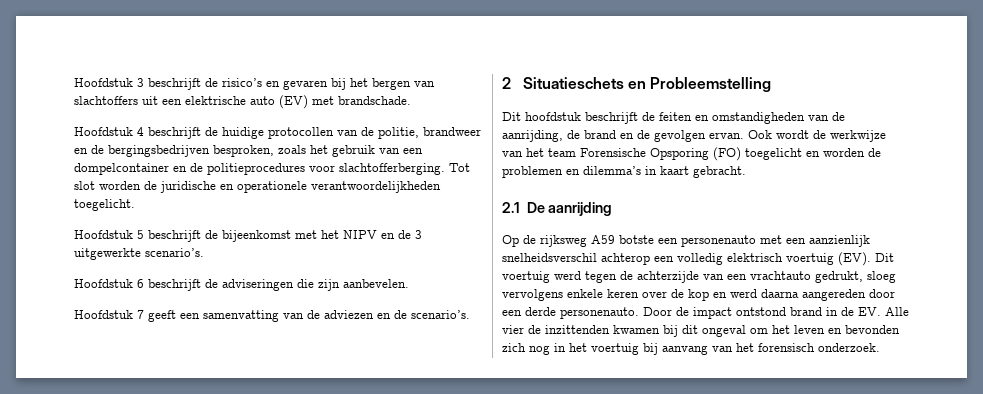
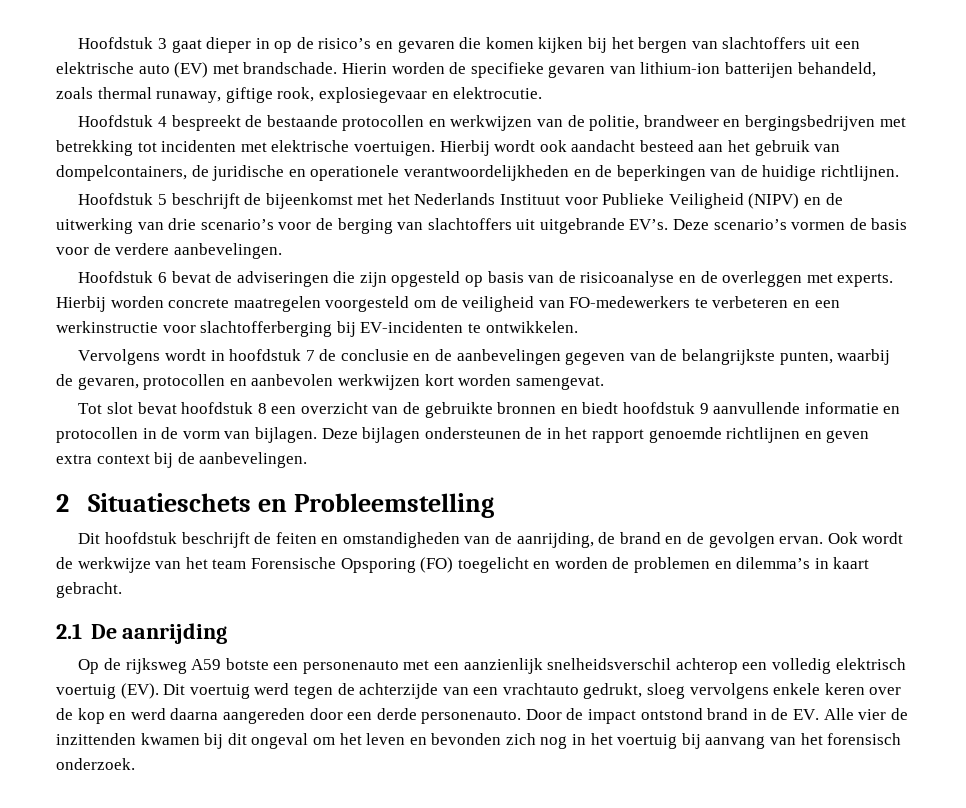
[148,78,201,90] beschrijft -> [171,37,293,53] gaat dieper in op
(328, 85) none -> [459,37,584,53] die komen kijken
[74,127,334,139] // Hoofdstuk 4 beschrijft de huidige protocollen -> [341,62,876,78] [56,87,543,103] [78,115,533,131] Hierin worden de specifieke gevaren van lithium-ion batterijen behandeld, zoals thermal runaway, giftige rook, explosiegevaar en elektrocutie. // Hoofdstuk 4 bespreekt de bestaande protocollen en werkwijzen
[91,145,423,157] [74,163,470,175] [74,181,141,190] de bergingsbedrijven besproken, zoals het gebruik van een dompelcontainer en de politieprocedures voor slachtofferberging. Tot slot worden -> [744,115,906,131] [56,140,841,156] [56,165,187,181] bergingsbedrijven met betrekking tot incidenten met elektrische voertuigen. Hierbij wordt ook aandacht besteed aan het gebruik van dompelcontainers,
[74,199,135,211] toegelicht. -> [573,165,900,181] en de beperkingen van de huidige richtlijnen.
[343,230,422,239] [74,248,204,260] NIPV en de 3 uitgewerkte scenario’s. -> [414,193,843,209] [56,218,908,234] [56,243,282,259] Nederlands Instituut voor Publieke Veiligheid (NIPV) en de uitwerking van drie scenario’s voor de berging van slachtoffers uit uitgebrande EV’s. Deze scenario’s vormen de basis voor de verdere aanbevelingen.
[148,279,201,291] beschrijft -> [171,271,211,283] bevat
[343,279,409,288] [74,310,470,322] aanbevelen. // Hoofdstuk 7 geeft een samenvatting van de adviezen en de scenario’s. -> [391,271,894,287] [56,296,840,312] [56,321,578,337] [78,349,891,365] [56,374,604,390] [78,402,901,418] [56,427,870,443] [56,452,308,468] opgesteld op basis van de risicoanalyse en de overleggen met experts. Hierbij worden concrete maatregelen voorgesteld om de veiligheid van FO-medewerkers te verbeteren en een werkinstructie voor slachtofferberging bij EV-incidenten te ontwikkelen. // Vervolgens wordt in hoofdstuk 7 de conclusie en de aanbevelingen gegeven van de belangrijkste punten, waarbij de gevaren, protocollen en aanbevolen werkwijzen kort worden samengevat. // Tot slot bevat hoofdstuk 8 een overzicht van de gebruikte bronnen en biedt hoofdstuk 9 aanvullende informatie en protocollen in de vorm van bijlagen. Deze bijlagen ondersteunen de in het rapport genoemde richtlijnen en geven extra context bij de aanbevelingen.

